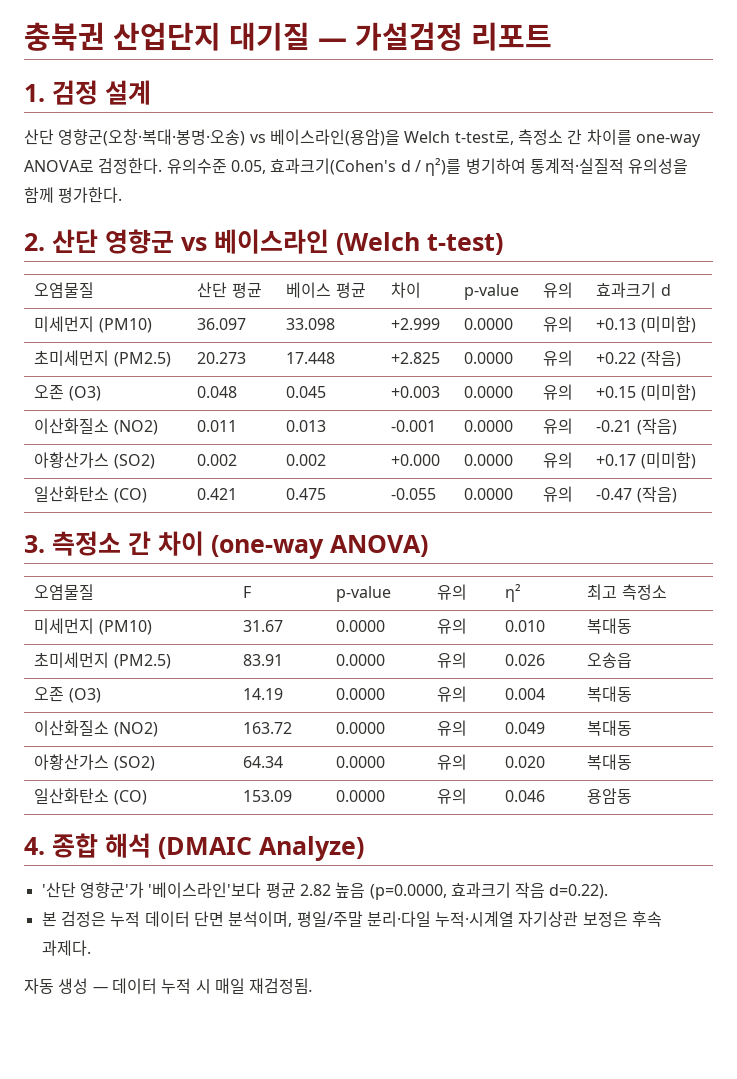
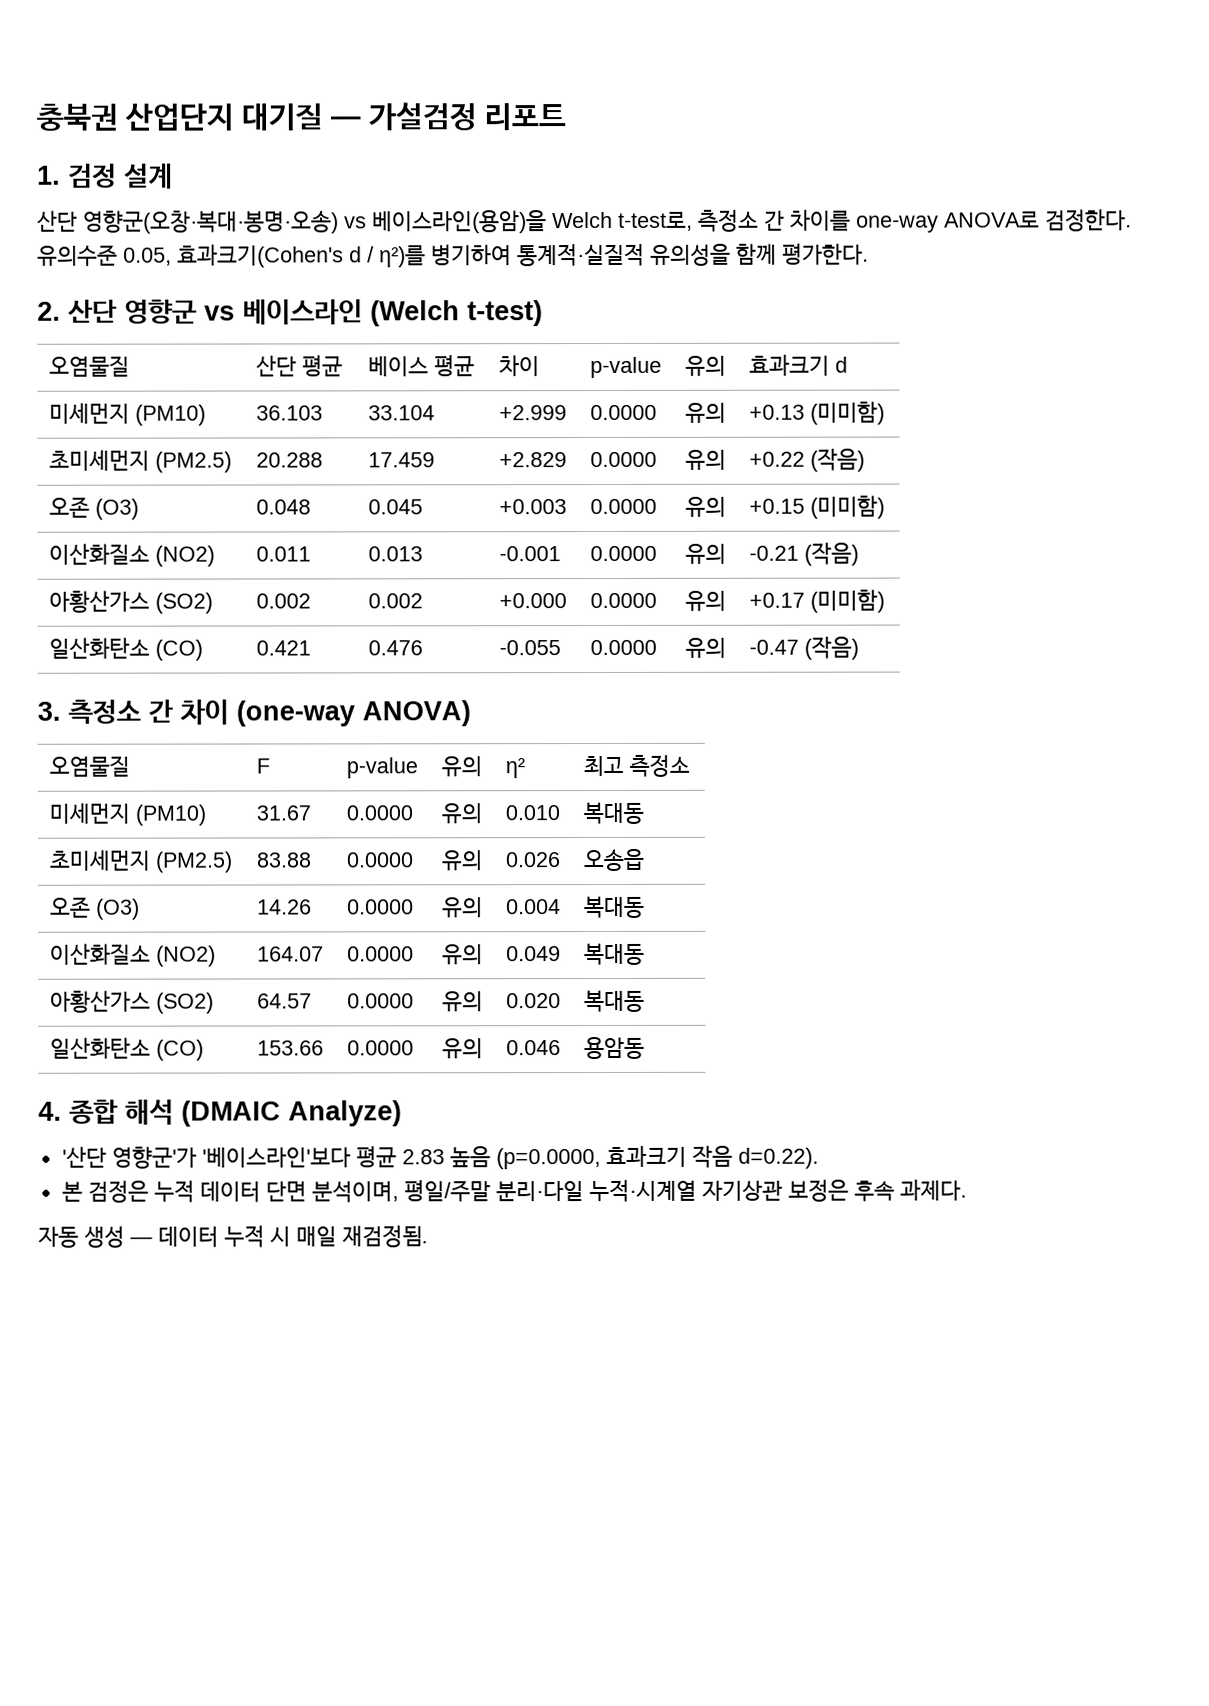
[197,318,247,330] [286,318,336,330] 36.097 | 33.098 -> [255,405,323,421] [367,405,435,421] 36.103 | 33.104
[197,352,247,364] [286,352,336,364] [391,352,441,364] 20.273 | 17.448 | +2.825 -> [255,452,323,468] [367,452,435,468] [498,452,567,468] 20.288 | 17.459 | +2.829
[286,488,327,500] 0.475 -> [367,640,423,656] 0.476
[243,654,284,666] 83.91 -> [255,852,312,868] 83.88
[243,688,284,700] 14.19 -> [256,899,312,915] 14.26
[243,722,293,734] 163.72 -> [256,946,324,962] 164.07
[243,756,284,768] 64.34 -> [256,993,312,1009] 64.57
[243,790,293,802] 153.09 -> [256,1040,324,1056] 153.66
[299,884,331,896] 2.82 -> [401,1149,445,1165] 2.83

